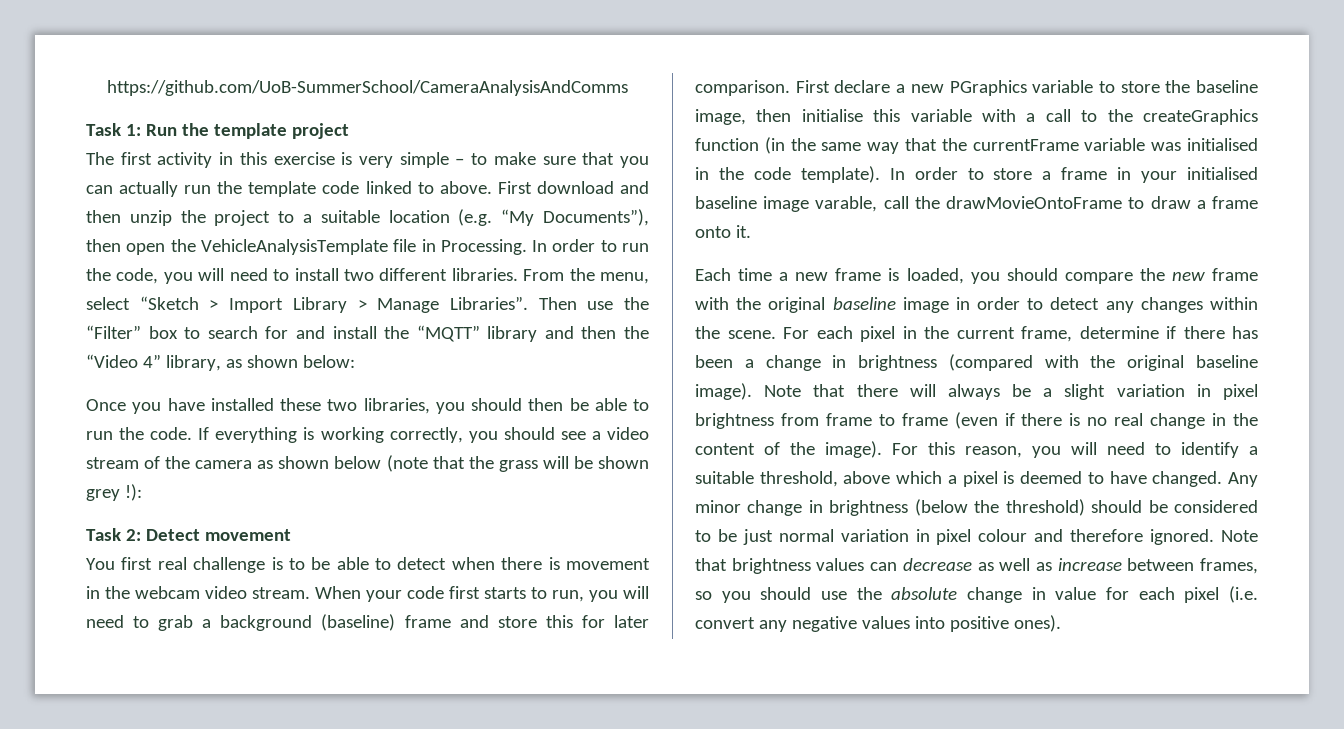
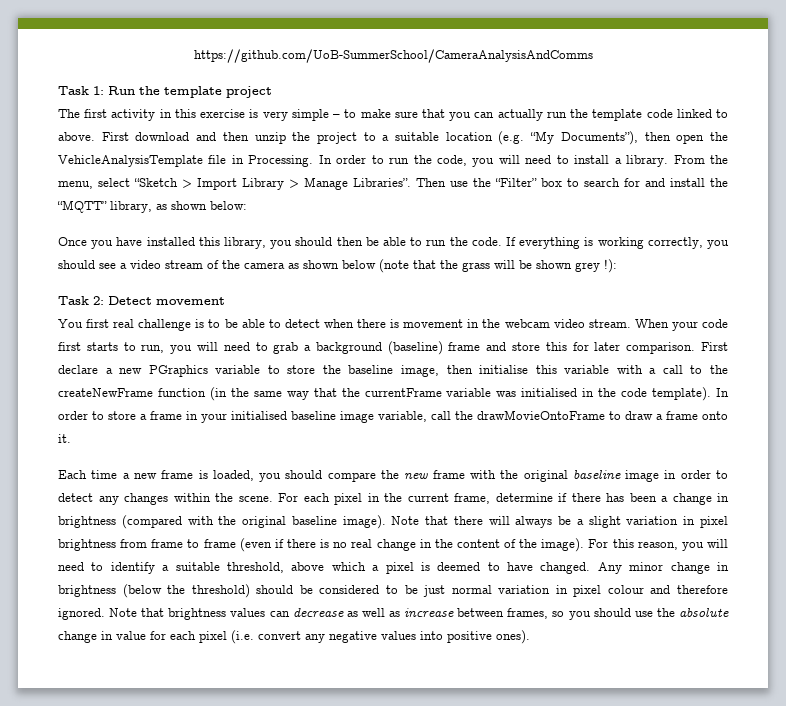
[343,268,518,281] two different libraries. -> [614,155,669,167] a library.
[487,326,649,342] [86,354,161,368] library and then the “Video 4” -> (107, 206) none
[280,398,430,414] these two libraries, -> [198,237,266,249] this library,
[1143,109,1258,125] createGraphics -> [58,388,153,397] createNewFrame
[815,196,878,212] varable, -> [378,411,427,422] variable,

